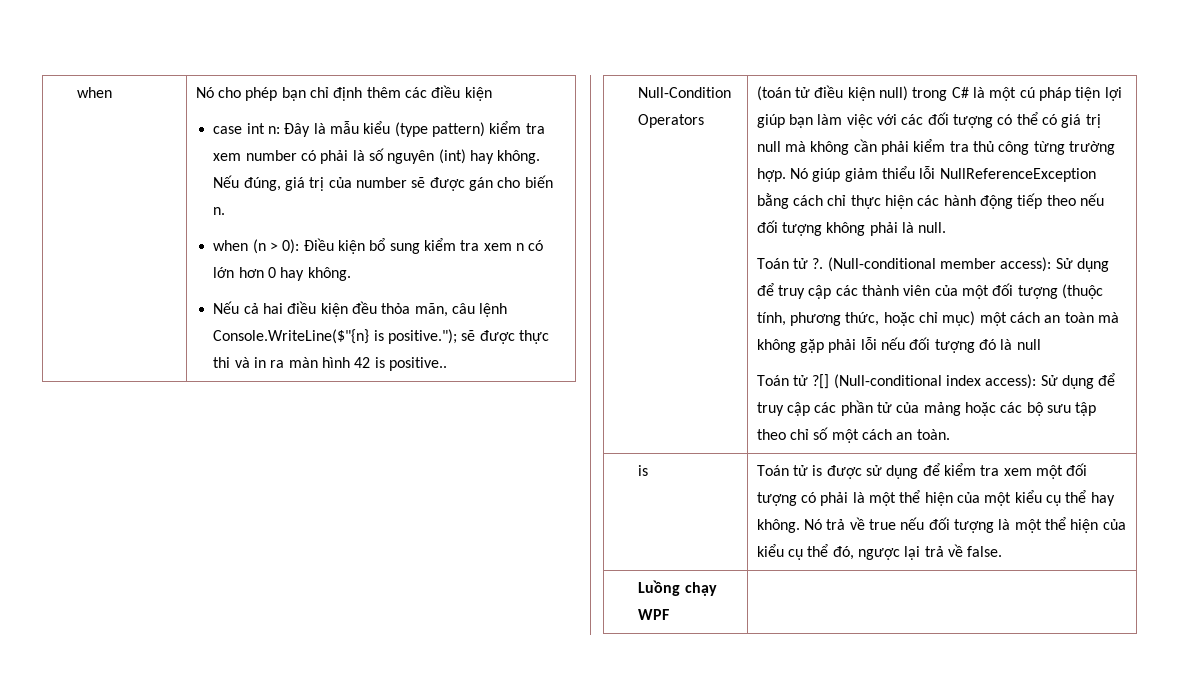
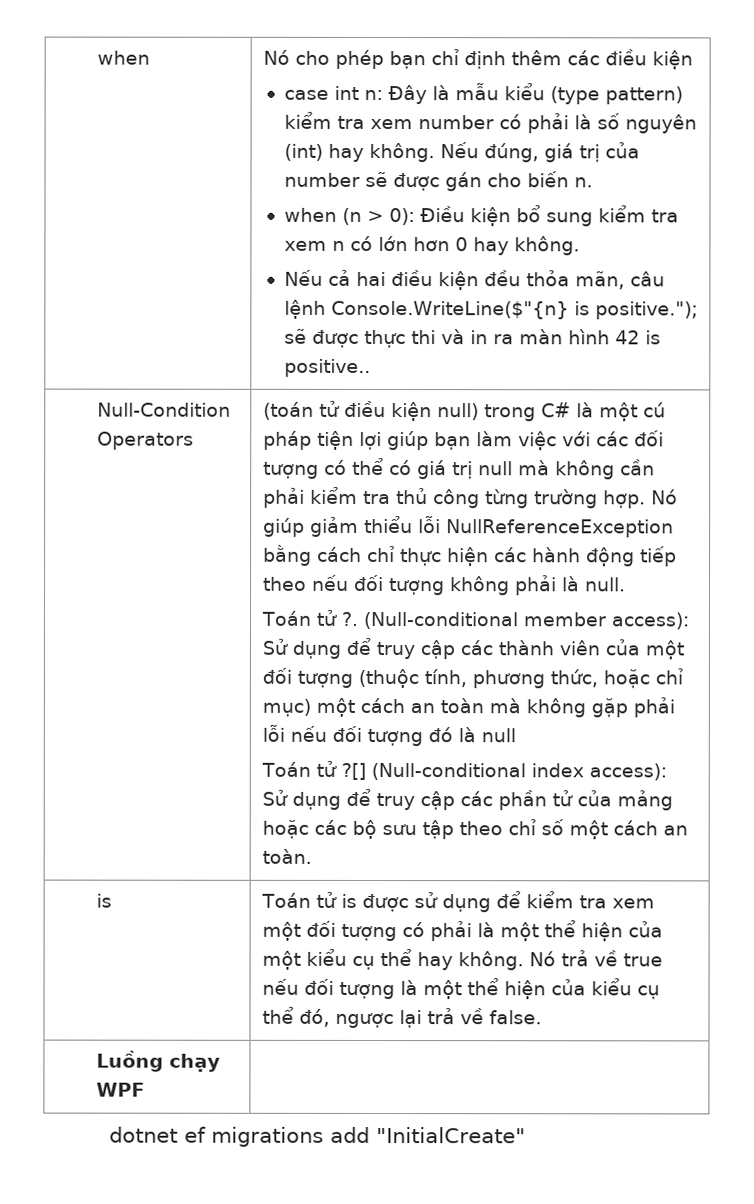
(670, 614) none -> [109,1126,527,1147] // dotnet ef migrations add "InitialCreate"

